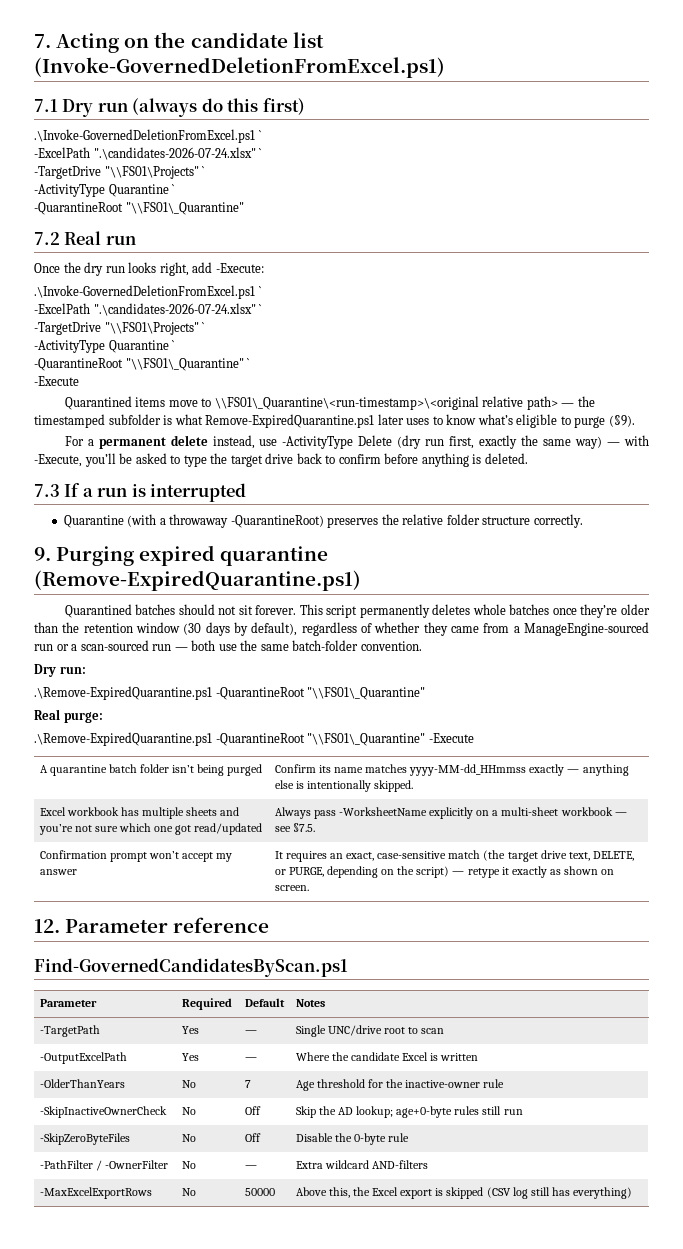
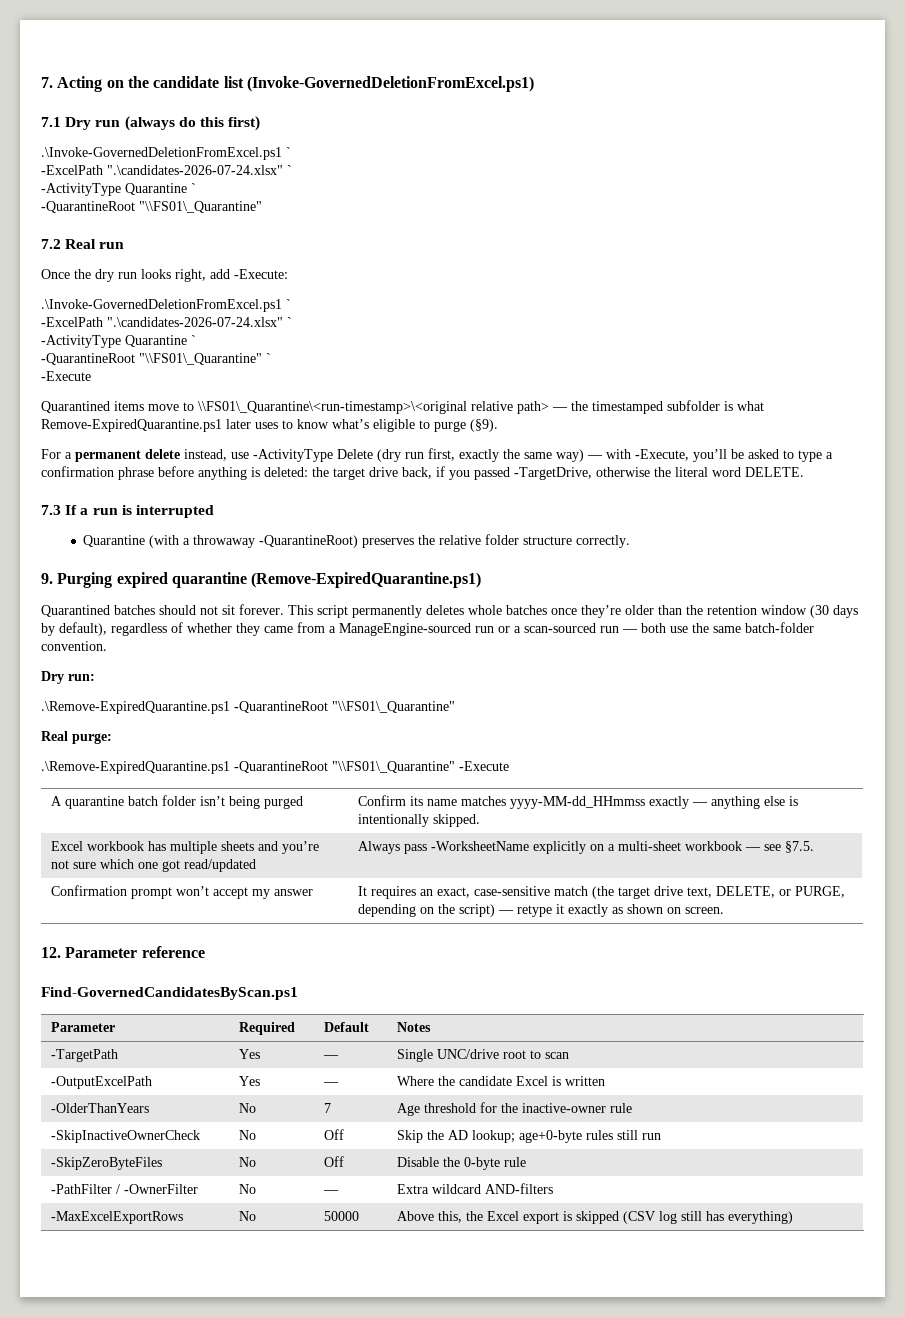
[34,166,205,179] // -TargetDrive "\\FS01\Projects" ` -> (292, 170) none
[34,322,205,335] // -TargetDrive "\\FS01\Projects" ` -> (292, 322) none
[210,453,528,467] the target drive back to confirm before anything is deleted. -> [826,452,833,459] [41,466,804,480] a confirmation phrase before anything is deleted: the target drive back, if you passed -TargetDrive, otherwise the literal word DELETE.

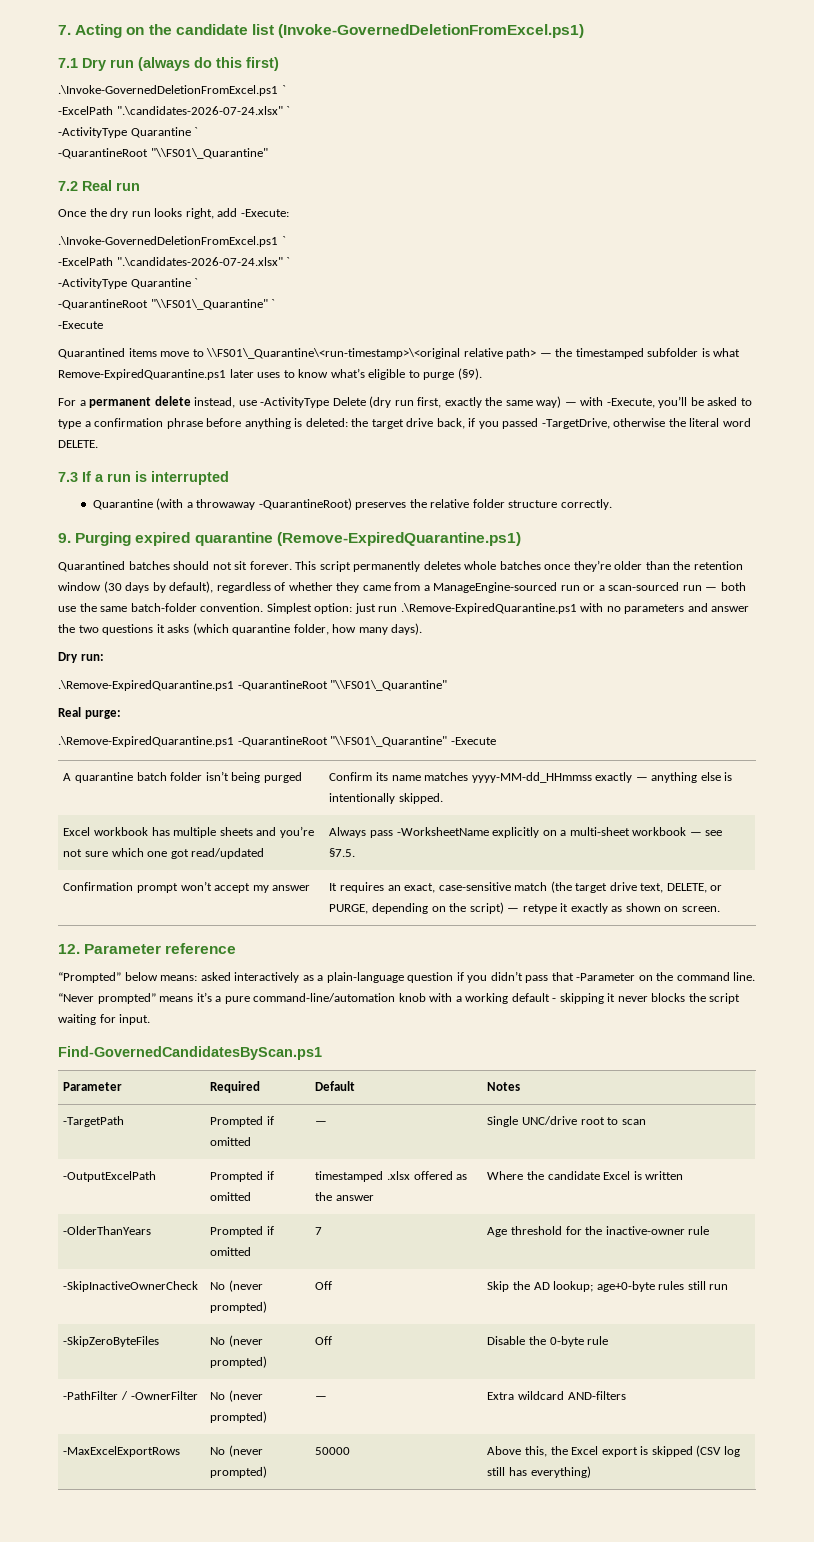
(107, 646) none -> [266,603,750,614] [58,623,423,635] Simplest option: just run .\Remove-ExpiredQuarantine.ps1 with no parameters and answer the two questions it asks (which quarantine folder, how many days).
(205, 952) none -> [58,971,756,983] [58,992,741,1004] [58,1014,151,1025] // “Prompted” below means: asked interactively as a plain-language question if you didn’t pass that -Parameter on the command line. “Never prompted” means it’s a pure command-line/automation knob with a working default - skipping it never blocks the script waiting for input.
[238,1049,260,1059] Yes -> [210,1116,274,1127] [210,1137,252,1146] Prompted if omitted
[238,1076,260,1086] [322,1082,339,1086] Yes | — -> [210,1171,274,1182] [210,1192,252,1201] [315,1171,468,1182] [315,1192,374,1201] Prompted if omitted | timestamped .xlsx offered as the answer
[238,1103,256,1113] No -> [210,1226,274,1237] [210,1247,252,1256] Prompted if omitted
(256, 1135) none -> [228,1280,263,1292] [210,1301,268,1313] (never prompted)
(256, 1162) none -> [228,1335,263,1347] [210,1356,268,1368] (never prompted)
(256, 1189) none -> [228,1390,263,1402] [210,1411,268,1423] (never prompted)
(256, 1216) none -> [228,1445,263,1457] [210,1466,268,1478] (never prompted)

